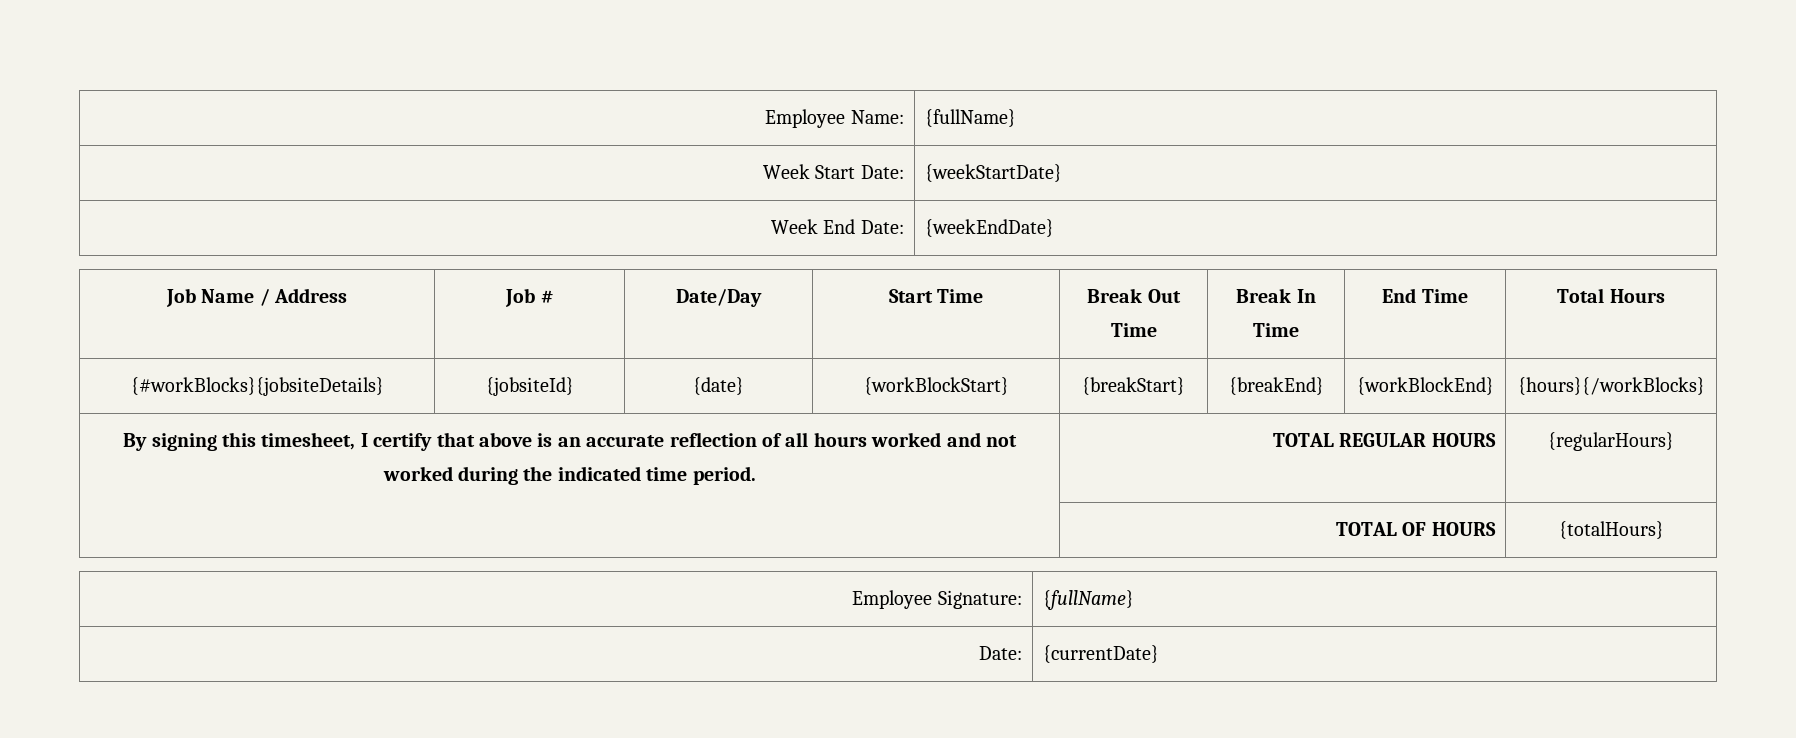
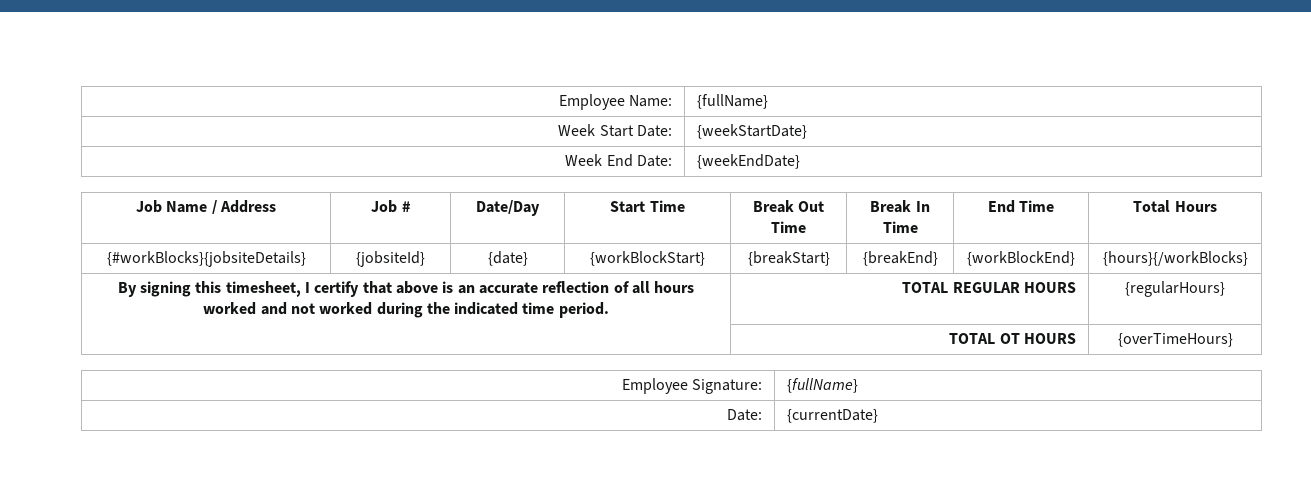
[1402,522,1496,536] [1558,521,1664,539] OF HOURS | {totalHours} -> [999,333,1076,344] [1117,333,1233,347] OT HOURS | {overTimeHours}

